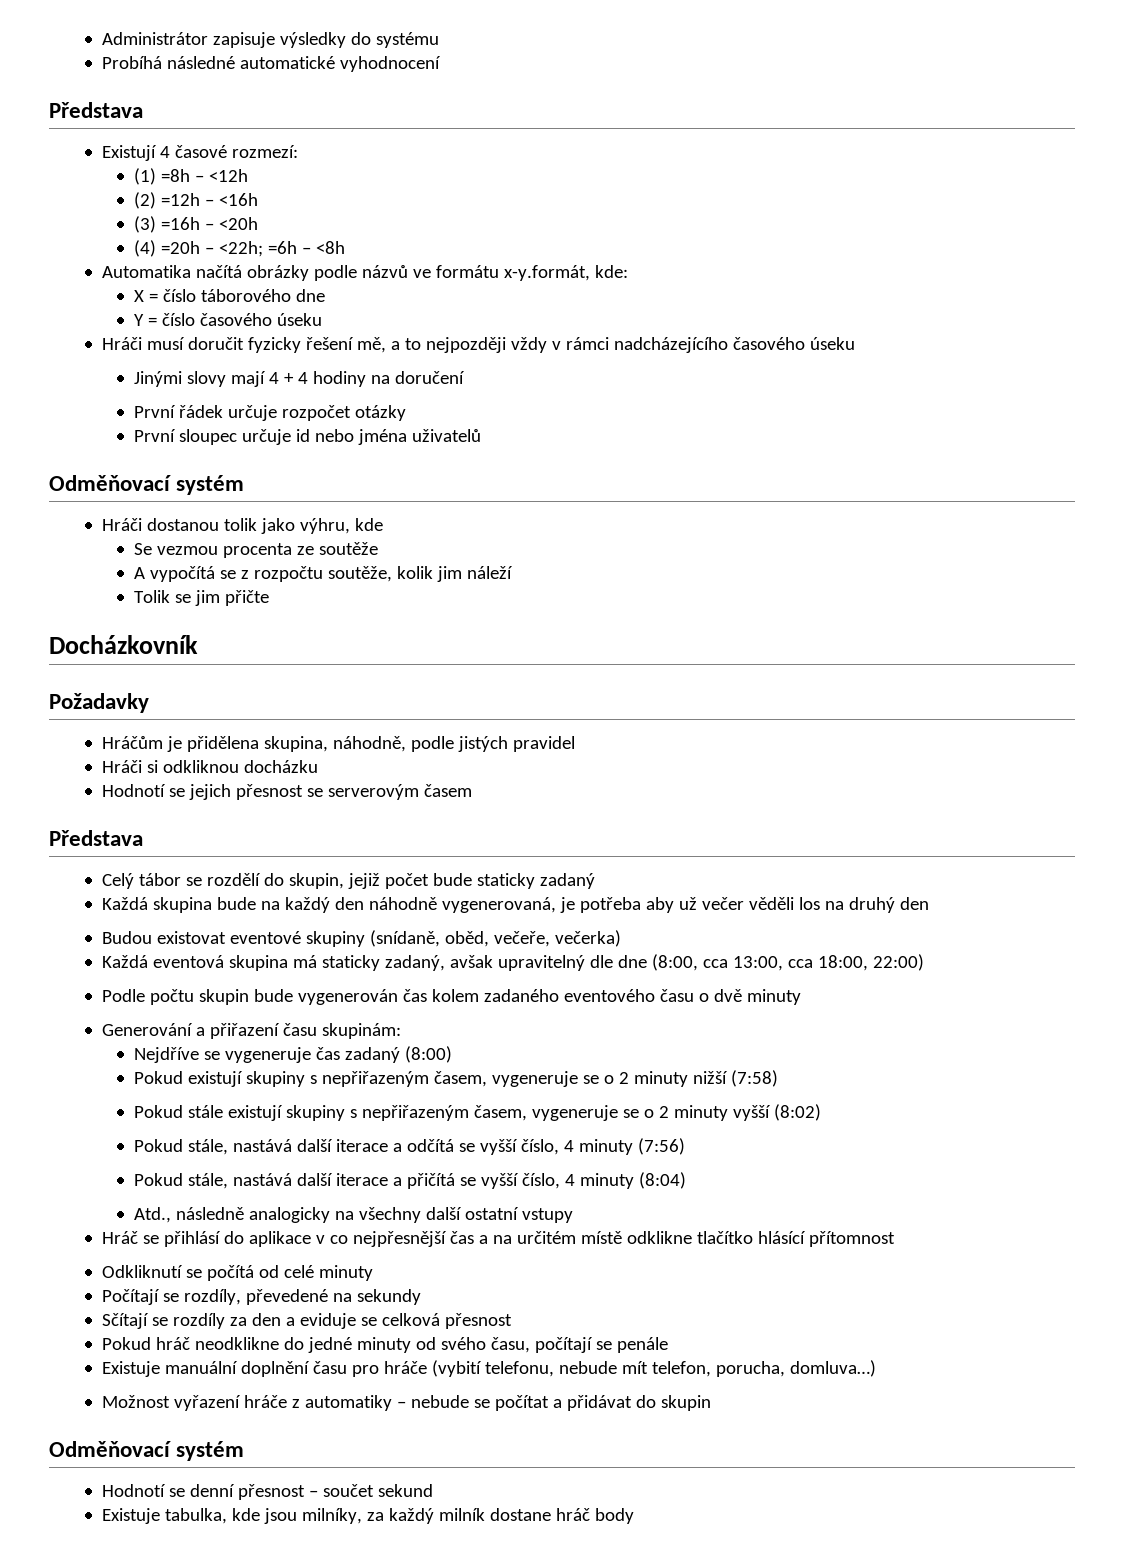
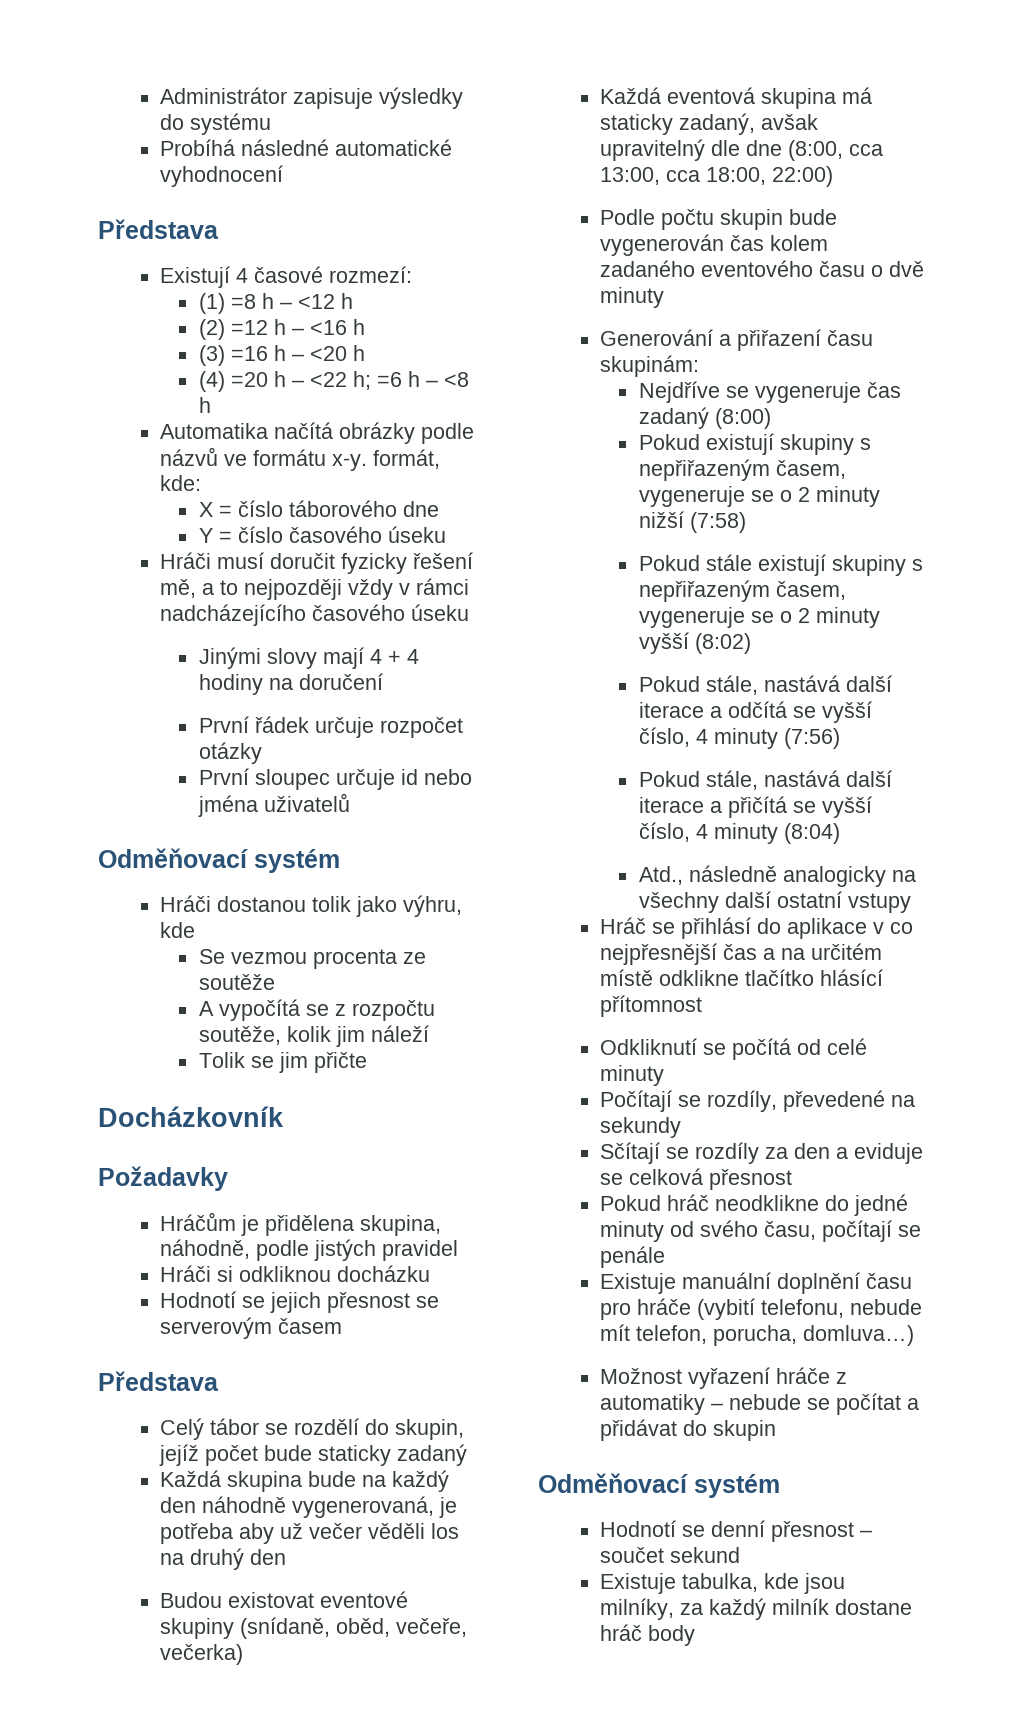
[160,169,248,182] [133,192,258,209] [133,216,258,233] [133,240,345,257] =8h – <12h // (2) =12h – <16h // (3) =16h – <20h // (4) =20h – <22h; =6h – <8h -> [230,293,353,309] [198,319,365,340] [198,345,365,366] [198,371,469,392] [198,397,211,413] =8 h – <12 h // (2) =12 h – <16 h // (3) =16 h – <20 h // (4) =20 h – <22 h; =6 h – <8 h
[503,265,590,281] x-y.formát, -> [332,449,441,471] x-y. formát,
[347,873,380,889] jejiž -> [159,1444,200,1466] jejíž

